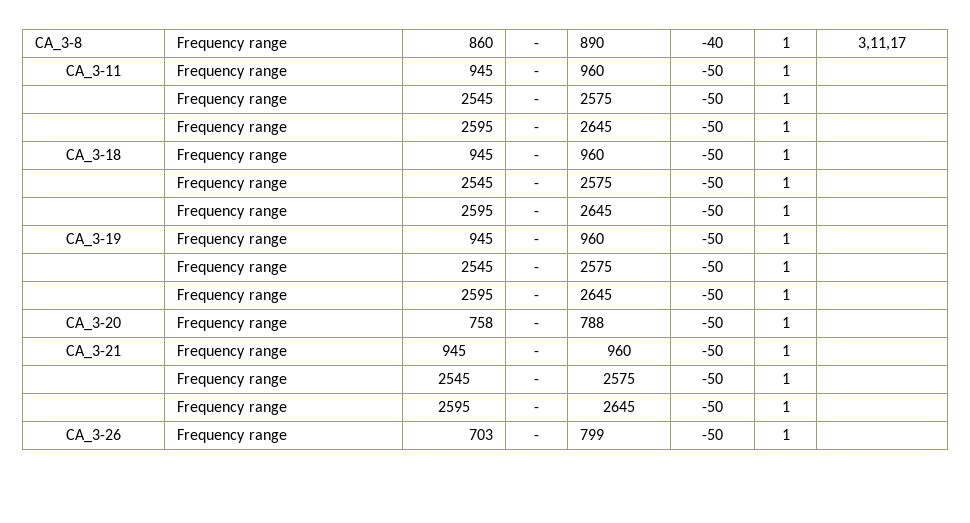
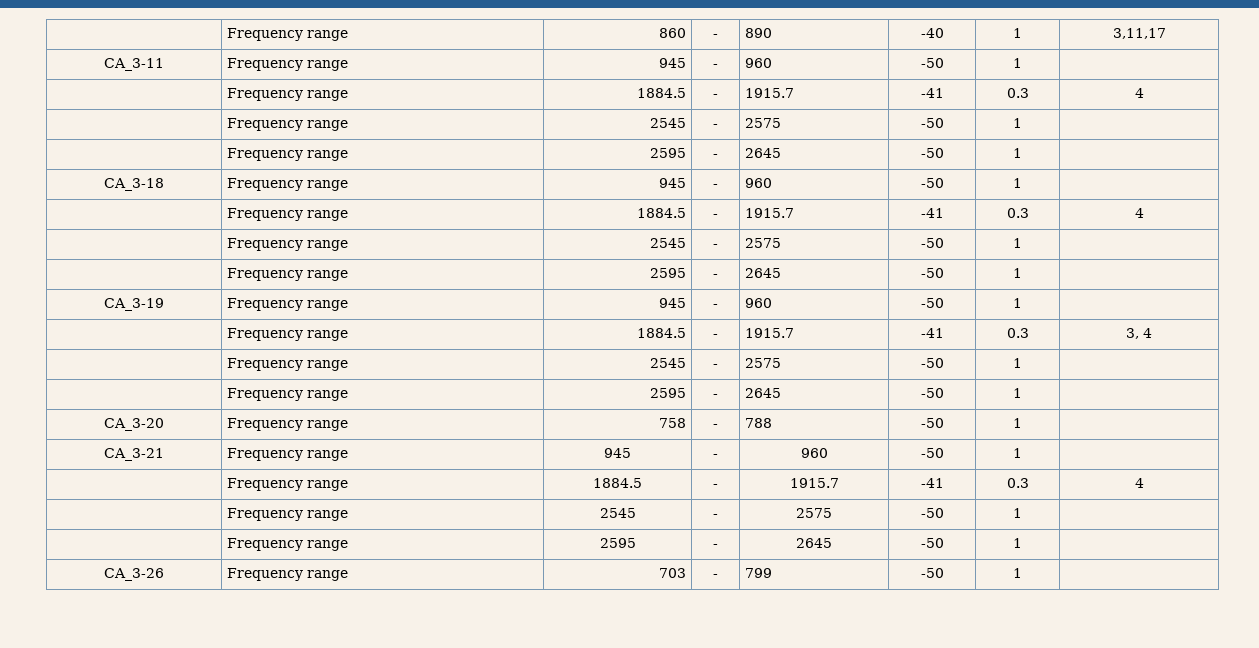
[35,37,83,51] CA_3-8 -> (227, 34) none
(790, 70) none -> [227,88,349,101] [636,88,686,98] [713,94,718,98] [745,88,795,98] [920,88,944,98] [1006,88,1029,98] [1134,88,1144,98] // | Frequency range | 1884.5 | - | 1915.7 | -41 | 0.3 | 4
(790, 154) none -> [227,208,349,221] [636,208,686,218] [713,214,718,218] [745,208,795,218] [920,208,944,218] [1006,208,1029,218] [1134,208,1144,218] // | Frequency range | 1884.5 | - | 1915.7 | -41 | 0.3 | 4
(790, 238) none -> [227,328,349,341] [636,328,686,338] [713,334,718,338] [745,328,795,338] [920,328,944,338] [1006,328,1029,338] [1126,328,1152,339] // | Frequency range | 1884.5 | - | 1915.7 | -41 | 0.3 | 3, 4
(790, 350) none -> [227,478,349,491] [593,478,642,488] [713,484,718,488] [789,478,839,488] [920,478,944,488] [1006,478,1029,488] [1134,478,1144,488] // | Frequency range | 1884.5 | - | 1915.7 | -41 | 0.3 | 4

